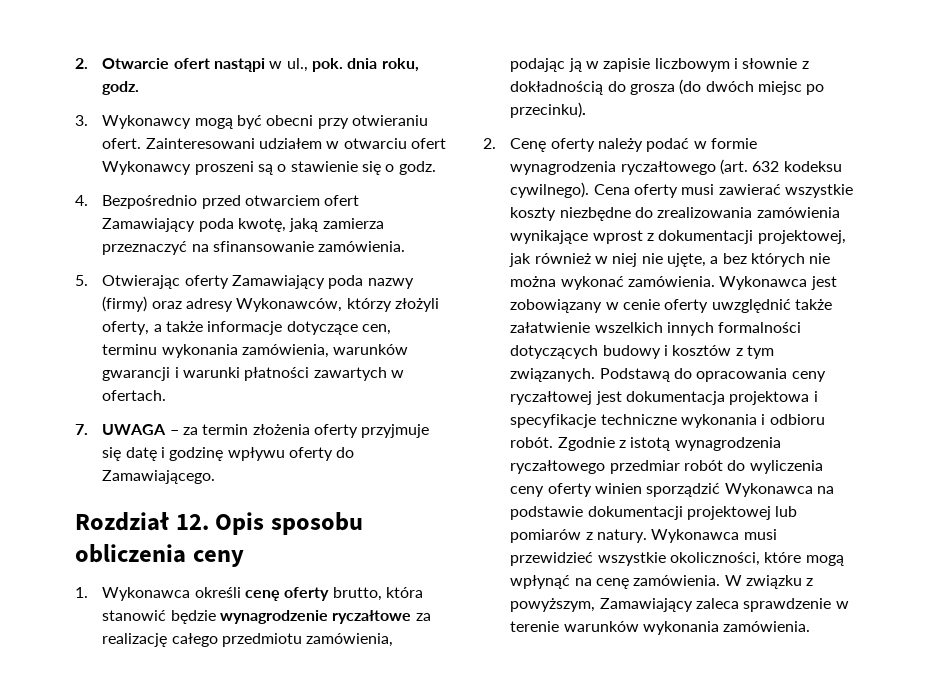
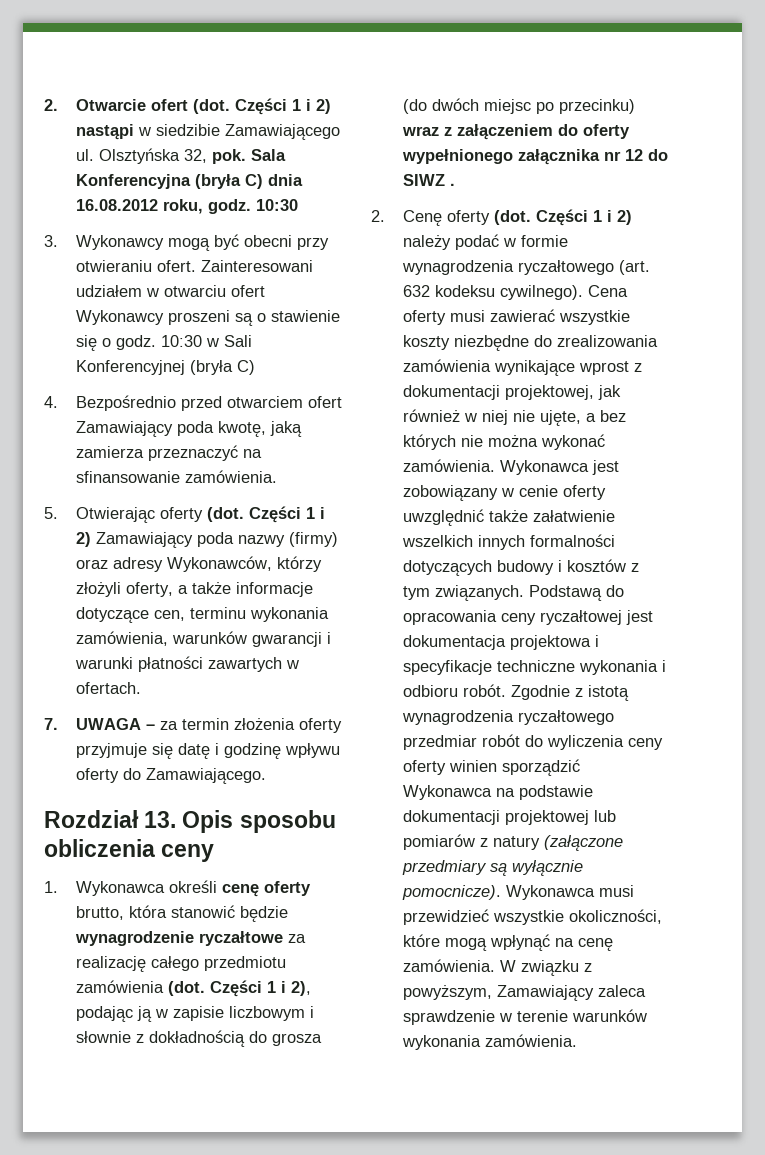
[214,58,378,72] nastąpi w ul., pok. dnia -> [193,98,332,115] [76,124,341,140] [76,148,287,164] [76,174,304,189] [76,199,159,211] (dot. Części 1 i 2) nastąpi w siedzibie Zamawiającego ul. Olsztyńska 32, pok. Sala Konferencyjna (bryła C) dnia 16.08.2012
(140, 88) none -> [256,199,299,211] 10:30
(436, 168) none -> [161,335,253,347] [76,360,256,375] 10:30 w Sali Konferencyjnej (bryła C)
(229, 282) none -> [207,506,326,523] [76,532,92,547] (dot. Części 1 i 2)
[175,514,209,530] 12. -> [144,811,177,828] 13.
[306,633,394,647] zamówienia, -> [76,980,312,997] zamówienia (dot. Części 1 i 2),
[510,102,587,118] [483,138,595,152] przecinku). // 2. Cenę oferty -> [559,99,636,114] [402,124,631,140] [402,149,669,165] [403,174,456,186] [371,209,633,226] przecinku) wraz z załączeniem do oferty wypełnionego załącznika nr 12 do SIWZ . // 2. Cenę oferty (dot. Części 1 i 2)
[597,529,648,543] natury. -> [493,835,624,851] [402,860,584,876] [402,885,502,900] natury (załączone przedmiary są wyłącznie pomocnicze).

